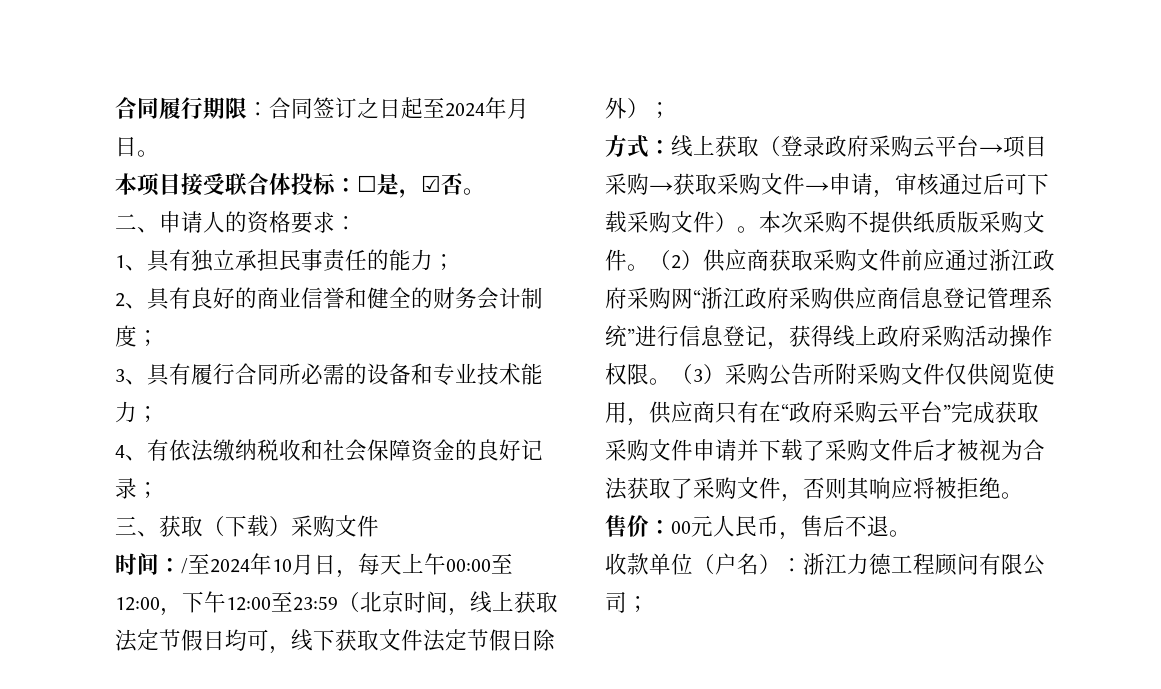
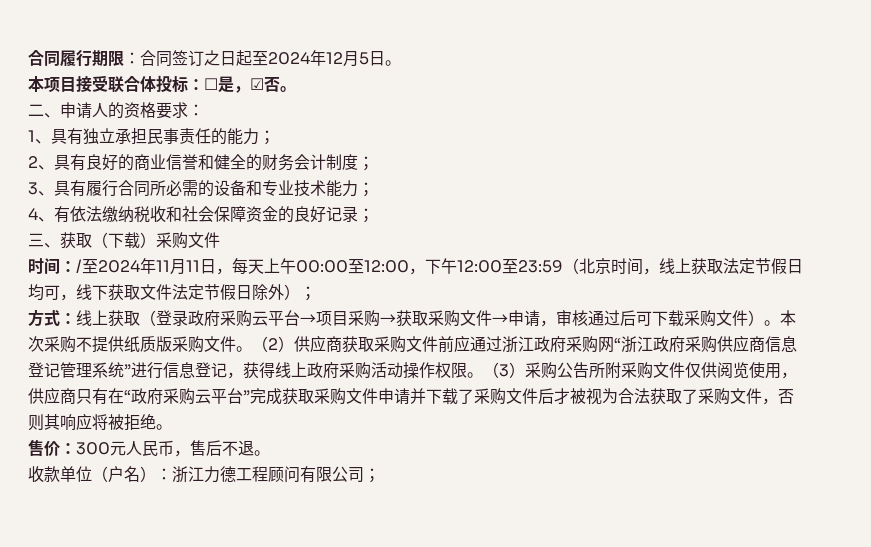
[507,98,529,119] 月 -> [326,51,369,67] 12月5
[272,554,314,575] 10月 -> [156,259,200,275] 11月11
[671,521,691,534] 00 -> [76,442,110,455] 300

